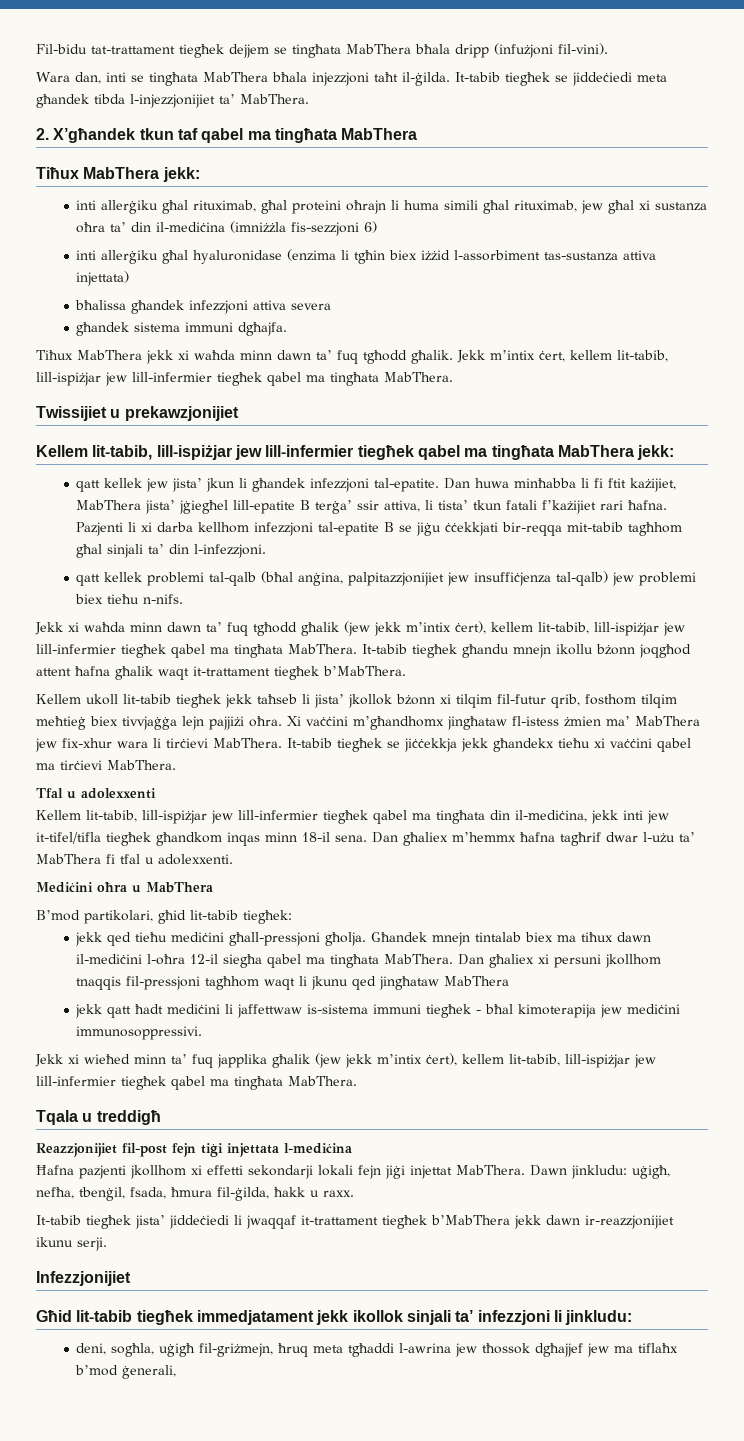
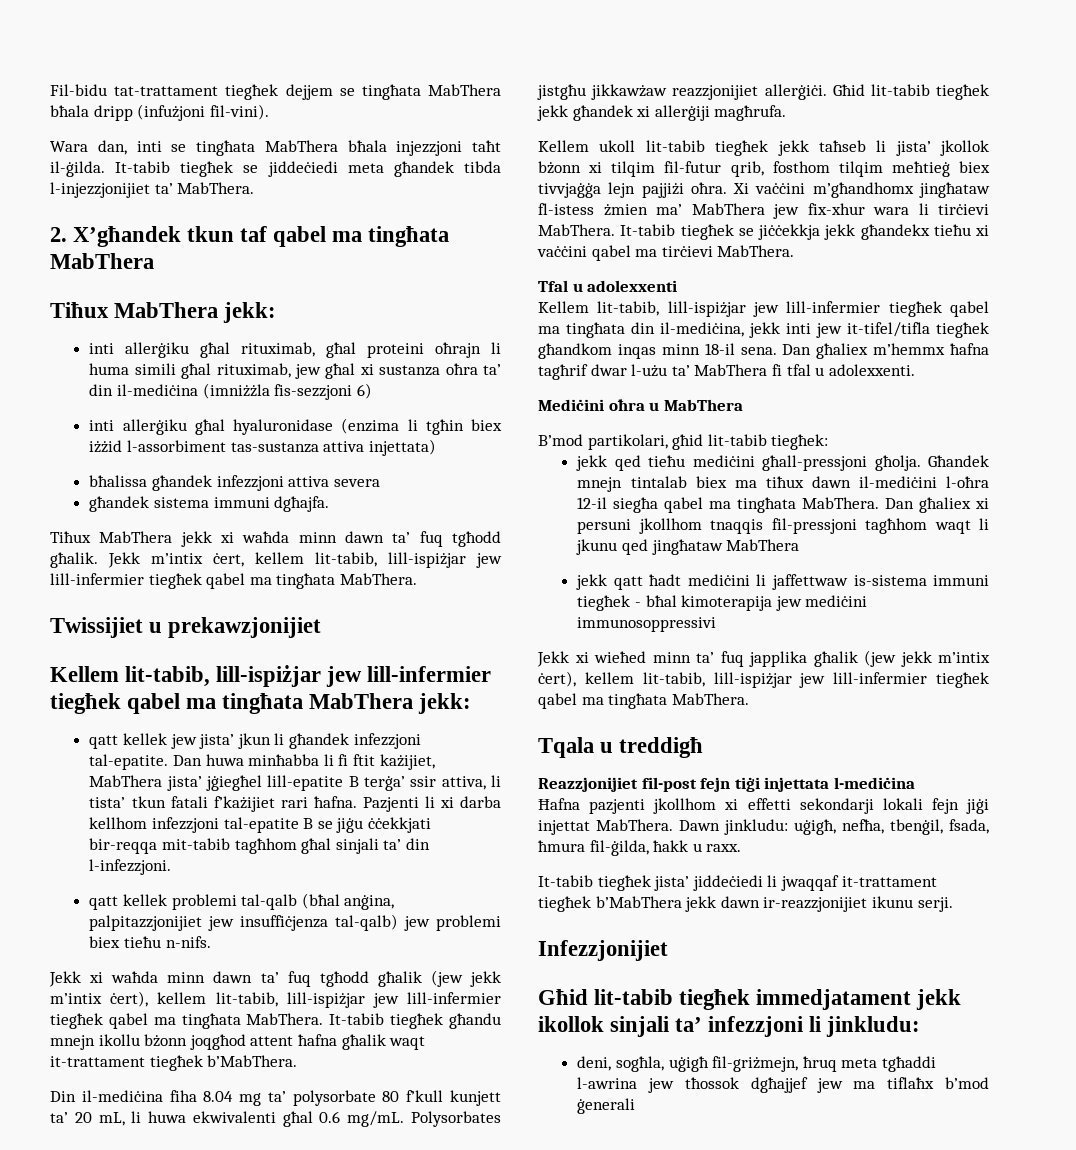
(406, 671) none -> [50,1090,501,1106] [50,1111,501,1127] [537,84,989,100] [537,105,787,121] // Din il-mediċina fiha 8.04 mg ta’ polysorbate 80 f’kull kunjett ta’ 20 mL, li huwa ekwivalenti għal 0.6 mg/mL. Polysorbates jistgħu jikkawżaw reazzjonijiet allerġiċi. Għid lit-tabib tiegħek jekk għandek xi allerġiji magħrufa.
[76,1026,203,1040] immunosoppressivi. -> [577,617,717,632] immunosoppressivi
[122,1365,177,1379] ġenerali, -> [577,1098,636,1114] ġenerali

